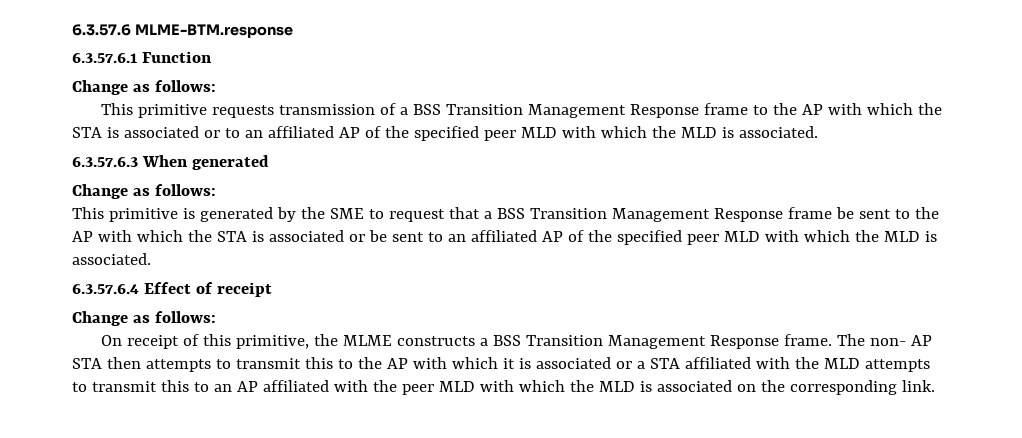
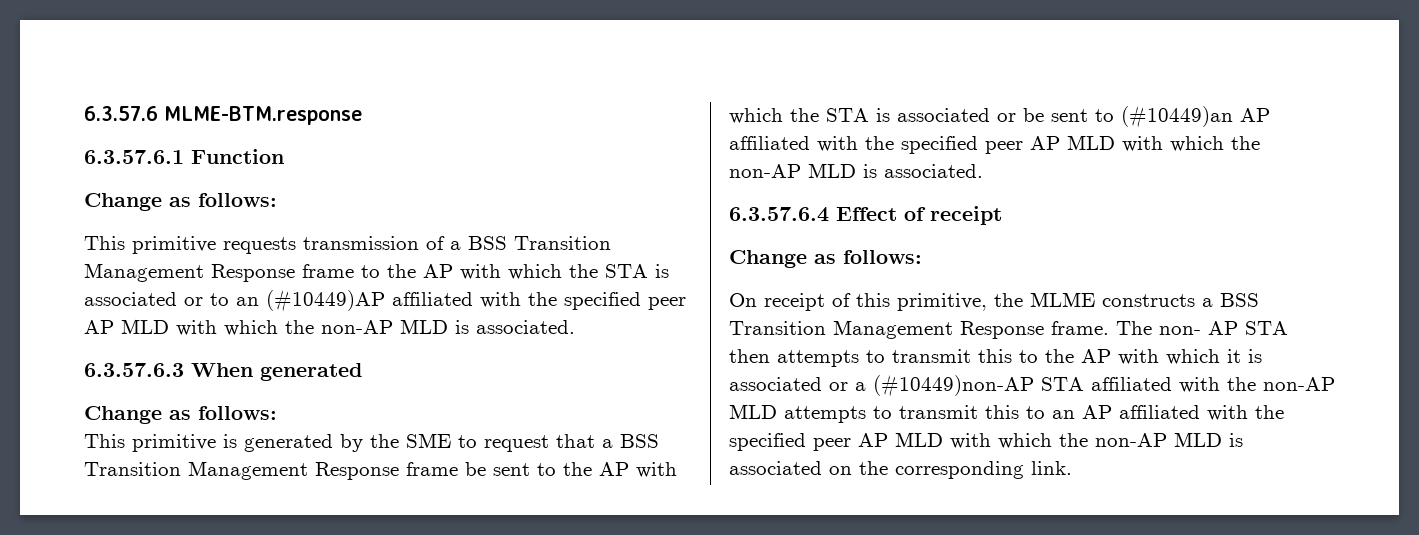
[267,126,676,141] affiliated AP of the specified peer MLD with which the -> [266,289,686,312] [84,319,393,336] (#10449)AP affiliated with the specified peer AP MLD with which the non-AP
[447,230,879,245] an affiliated AP of the specified peer MLD with which the -> [1121,105,1270,128] [729,135,1260,154] [729,164,801,178] (#10449)an AP affiliated with the specified peer AP MLD with which the non-AP
(645, 365) none -> [873,374,1034,397] (#10449)non-AP
(819, 363) none -> [1263,377,1335,391] non-AP
[401,380,594,395] peer MLD with which the -> [729,432,1167,451] specified peer AP MLD with which the non-AP

